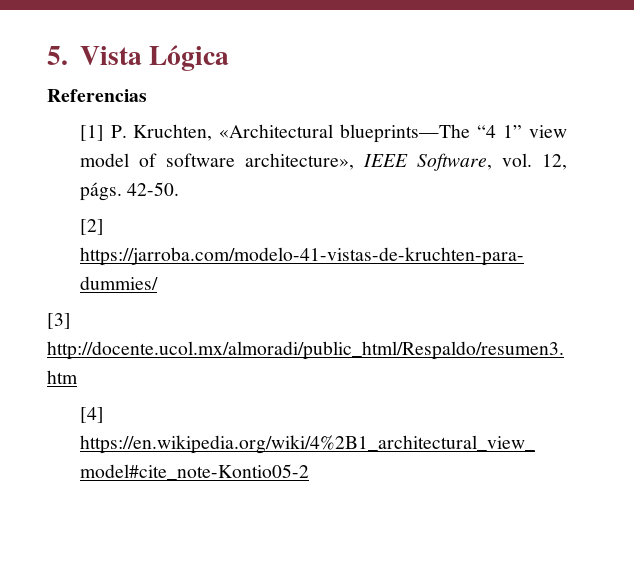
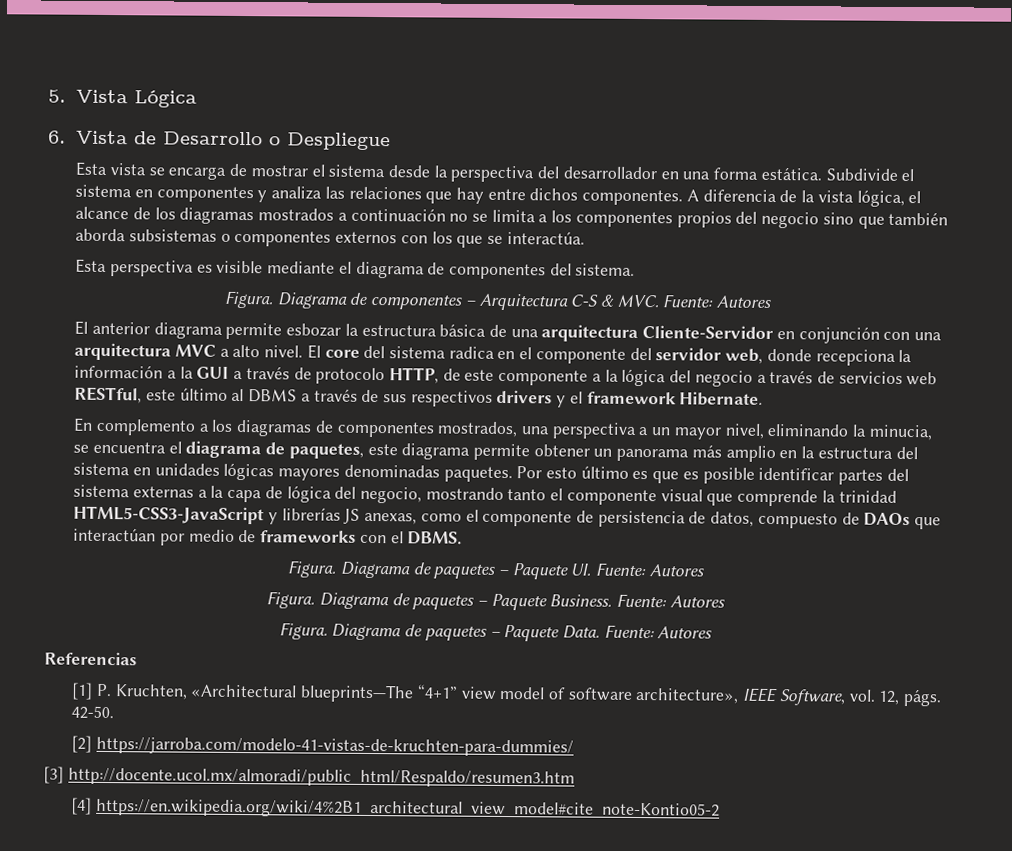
(230, 58) none -> [48,130,392,151] [75,161,915,183] [75,184,922,207] [75,206,949,229] [75,228,585,248] [75,258,636,280] [223,290,772,311] [74,320,943,344] [74,342,913,366] [74,364,938,387] [74,386,764,408] [73,417,933,441] [73,440,918,463] [73,462,909,485] [73,484,897,507] [73,505,942,530] [73,527,463,546] [287,560,704,580] [266,591,725,611] [278,622,713,642] // 6. Vista de Desarrollo o Despliegue // Esta vista se encarga de mostrar el sistema desde la perspectiva del desarrollador en una forma estática. Subdivide el sistema en componentes y analiza las relaciones que hay entre dichos componentes. A diferencia de la vista lógica, el alcance de los diagramas mostrados a continuación no se limita a los componentes propios del negocio sino que también aborda subsistemas o componentes externos con los que se interactúa. // Esta perspectiva es visible mediante el diagrama de componentes del sistema. // Figura. Diagrama de componentes – Arquitectura C-S & MVC. Fuente: Autores // El anterior diagrama permite esbozar la estructura básica de una arquitectura Cliente-Servidor en conjunción con una arquitectura MVC a alto nivel. El core del sistema radica en el componente del servidor web, donde recepciona la información a la GUI a través de protocolo HTTP, de este componente a la lógica del negocio a través de servicios web RESTful, este último al DBMS a través de sus respectivos drivers y el framework Hibernate. // En complemento a los diagramas de componentes mostrados, una perspectiva a un mayor nivel, eliminando la minucia, se encuentra el diagrama de paquetes, este diagrama permite obtener un panorama más amplio en la estructura del sistema en unidades lógicas mayores denominadas paquetes. Por esto último es que es posible identificar partes del sistema externas a la capa de lógica del negocio, mostrando tanto el componente visual que comprende la trinidad HTML5-CSS3-JavaScript y librerías JS anexas, como el componente de persistencia de datos, compuesto de DAOs que interactúan por medio de frameworks con el DBMS. // Figura. Diagrama de paquetes – Paquete UI. Fuente: Autores // Figura. Diagrama de paquetes – Paquete Business. Fuente: Autores // Figura. Diagrama de paquetes – Paquete Data. Fuente: Autores
[477,125,523,138] “4 1” -> [416,684,458,699] “4+1”

